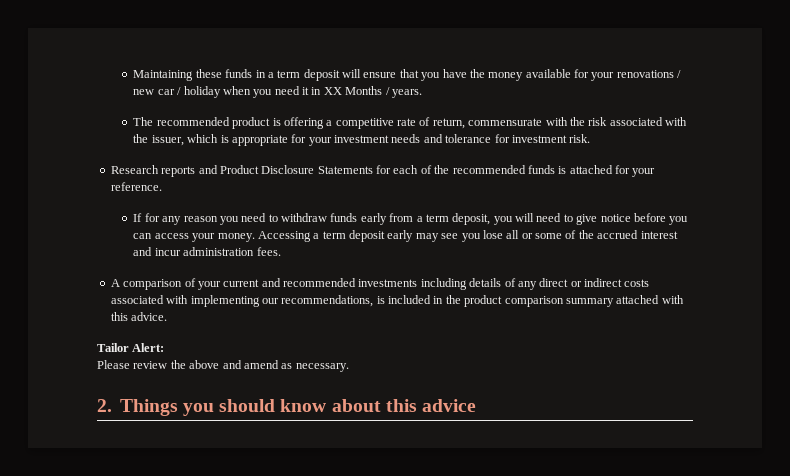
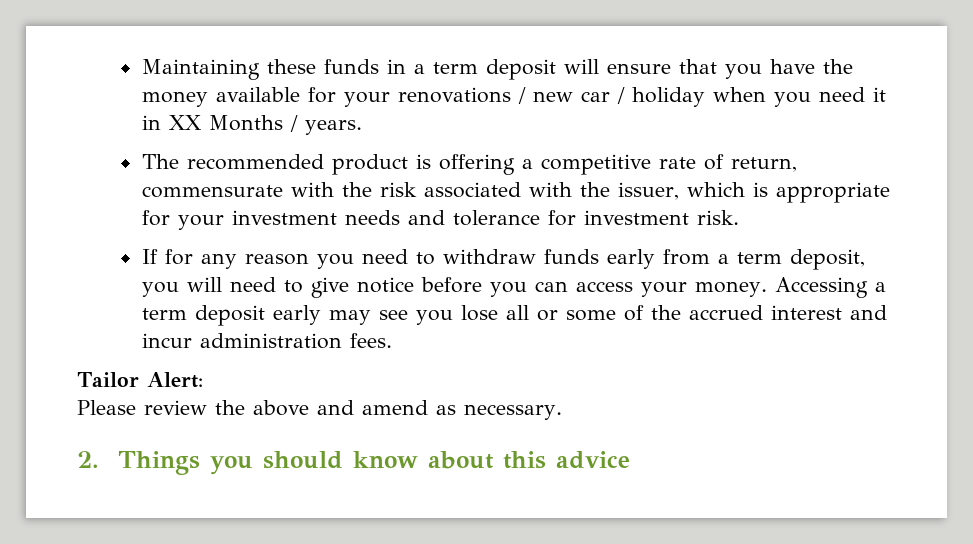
[110,165,656,177] [110,182,162,191] // Research reports and Product Disclosure Statements for each of the recommended funds is attached for your reference. -> (739, 217) none
[110,278,650,290] [110,295,684,307] [110,312,168,321] // A comparison of your current and recommended investments including details of any direct or indirect costs associated with implementing our recommendations, is included in the product comparison summary attached with this advice. -> (392, 340) none

